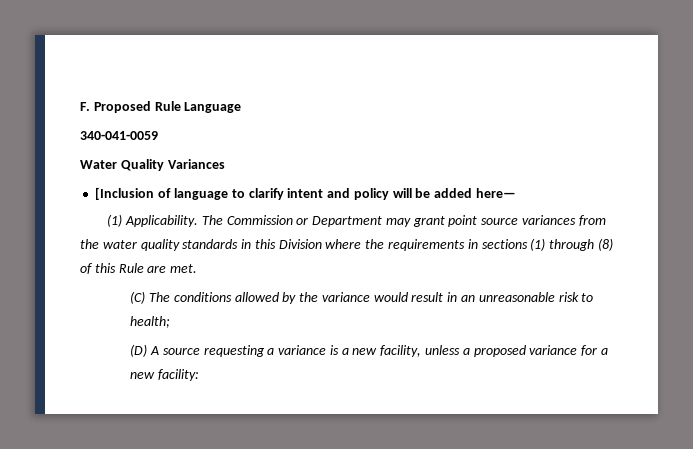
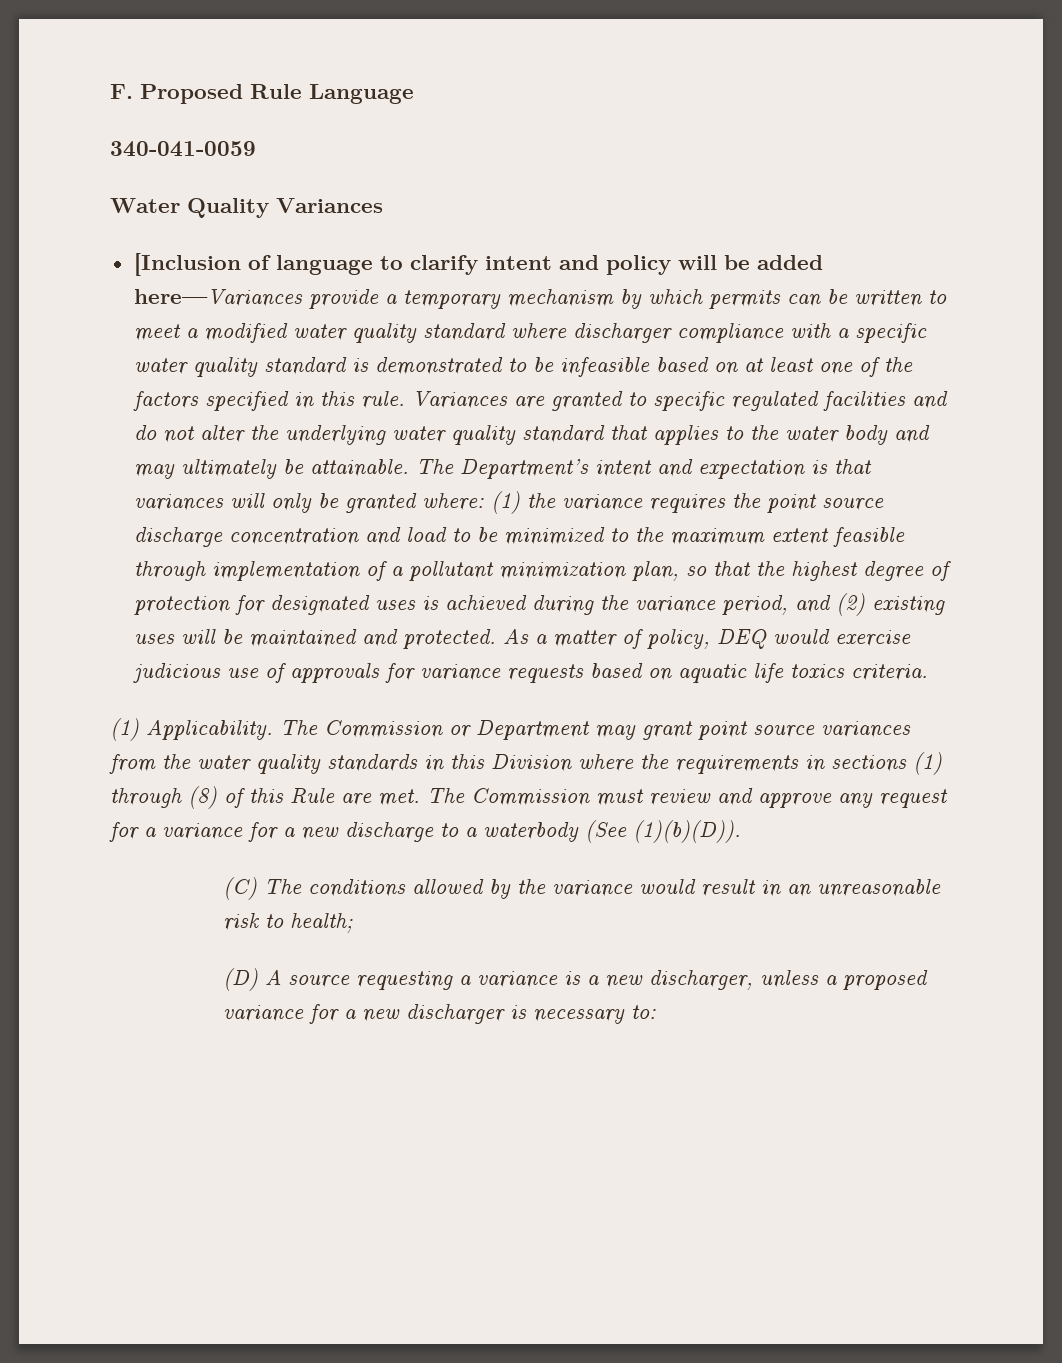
[475,188,516,198] here— -> [133,289,947,309] [133,323,927,344] [133,357,913,378] [132,391,948,411] [133,425,930,446] [133,459,872,479] [133,491,884,514] [133,527,905,547] [133,561,951,581] [133,593,945,616] [133,628,911,649] [132,663,928,684] here—Variances provide a temporary mechanism by which permits can be written to meet a modified water quality standard where discharger compliance with a specific water quality standard is demonstrated to be infeasible based on at least one of the factors specified in this rule. Variances are granted to specific regulated facilities and do not alter the underlying water quality standard that applies to the water body and may ultimately be attainable. The Department’s intent and expectation is that variances will only be granted where: (1) the variance requires the point source discharge concentration and load to be minimized to the maximum extent feasible through implementation of a pollutant minimization plan, so that the highest degree of protection for designated uses is achieved during the variance period, and (2) existing uses will be maintained and protected. As a matter of policy, DEQ would exercise judicious use of approvals for variance requests based on aquatic life toxics criteria.
(198, 268) none -> [427,788,948,809] [109,820,741,843] The Commission must review and approve any request for a variance for a new discharge to a waterbody (See (1)(b)(D)).
[380,345,422,357] facility, -> [648,970,753,990] discharger,
[158,369,200,381] facility: -> [405,1004,656,1024] discharger is necessary to:

